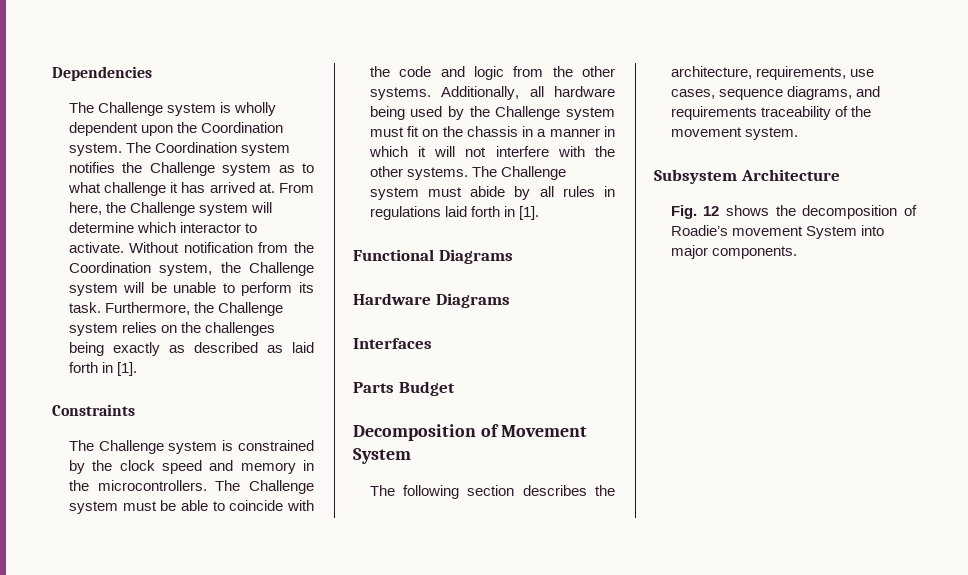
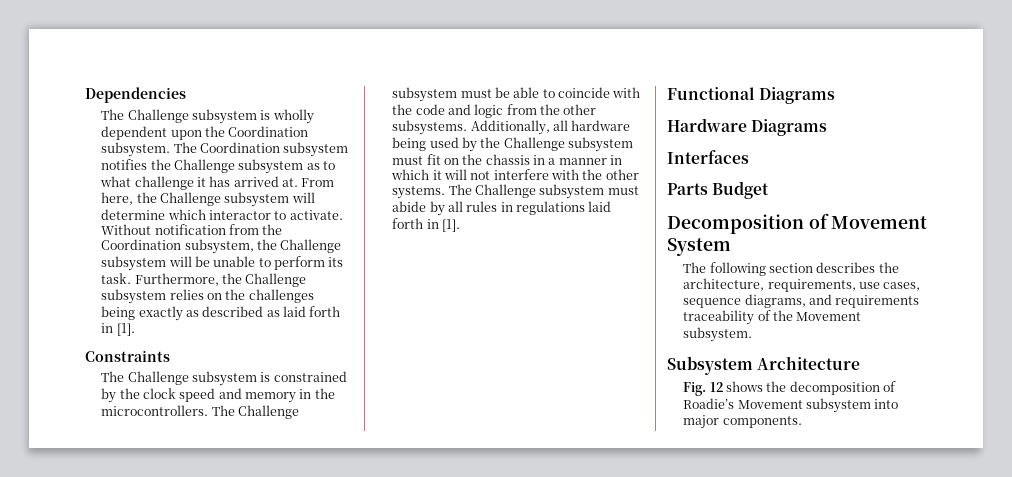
[166,103,216,116] system -> [191,109,257,124] subsystem
[68,143,122,156] system. -> [101,142,171,157] subsystem.
[240,143,290,156] system -> [283,142,349,157] subsystem
[222,163,272,176] system -> [238,159,304,174] subsystem
[198,203,248,216] system -> [224,192,290,207] subsystem
[159,262,314,276] [68,283,118,296] system, the Challenge system -> [184,239,342,254] [101,256,167,271] subsystem, the Challenge subsystem
[68,323,118,336] system -> [101,289,167,304] subsystem
[168,441,218,454] system -> [191,371,257,386] subsystem
[68,501,118,514] system -> [392,87,458,102] subsystem
[369,87,431,100] systems. -> [392,120,468,135] subsystems.
[566,107,615,120] system -> [568,137,634,152] subsystem
[369,187,419,200] system -> [539,184,605,199] subsystem
[670,127,798,140] movement system. -> [796,312,862,321] [683,327,753,342] Movement subsystem.
[731,226,857,239] movement System -> [737,398,871,413] Movement subsystem

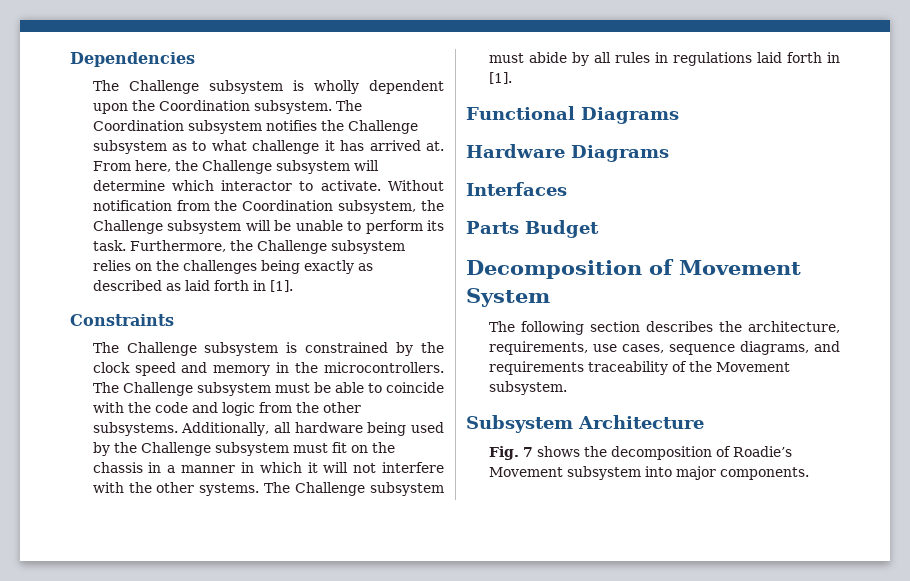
[709,382,723,392] 12 -> [522,447,533,457] 7

